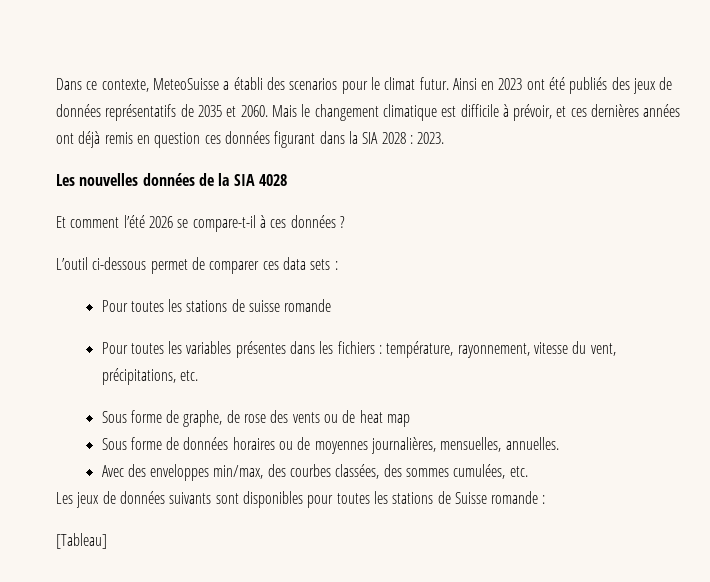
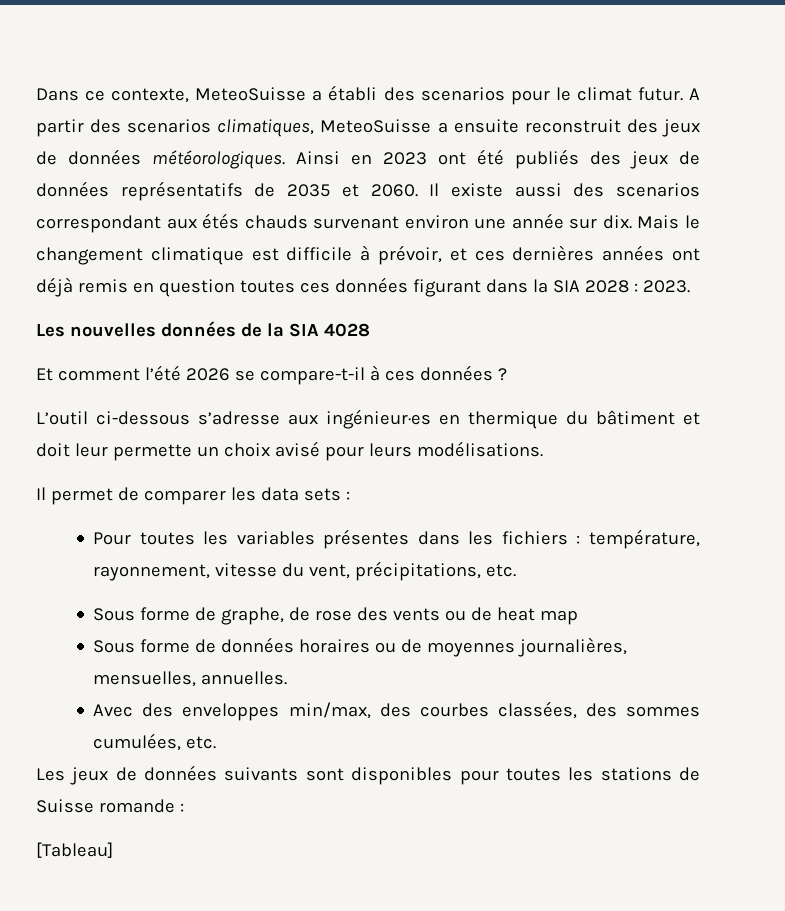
(449, 83) none -> [689,88,700,100] [36,119,700,137] [36,149,285,169] A partir des scenarios climatiques, MeteoSuisse a ensuite reconstruit des jeux de données météorologiques.
(268, 111) none -> [429,183,700,197] [36,213,632,233] Il existe aussi des scenarios correspondant aux étés chauds survenant environ une année sur dix.
(201, 140) none -> [239,280,295,293] toutes
(147, 263) none -> [198,409,700,429] [36,441,543,461] [36,487,46,500] s’adresse aux ingénieur·es en thermique du bâtiment et doit leur permette un choix avisé pour leurs modélisations. // Il
[262,261,279,270] ces -> [230,487,256,501] les
[101,299,332,312] // Pour toutes les stations de suisse romande -> (350, 495) none

